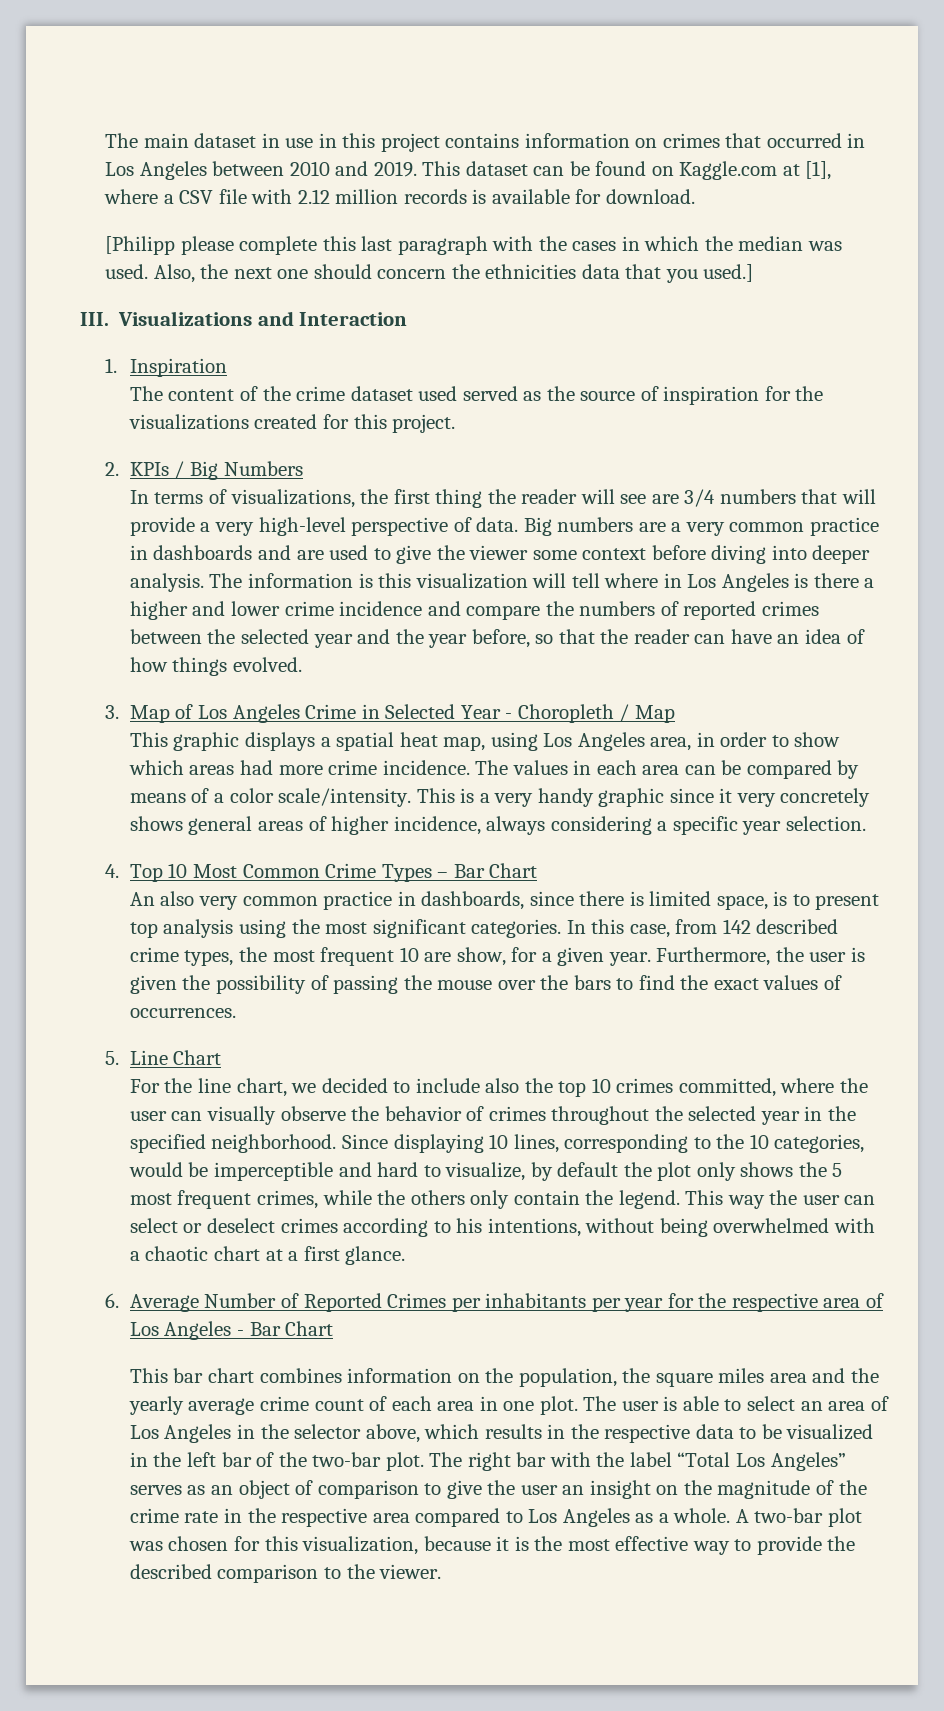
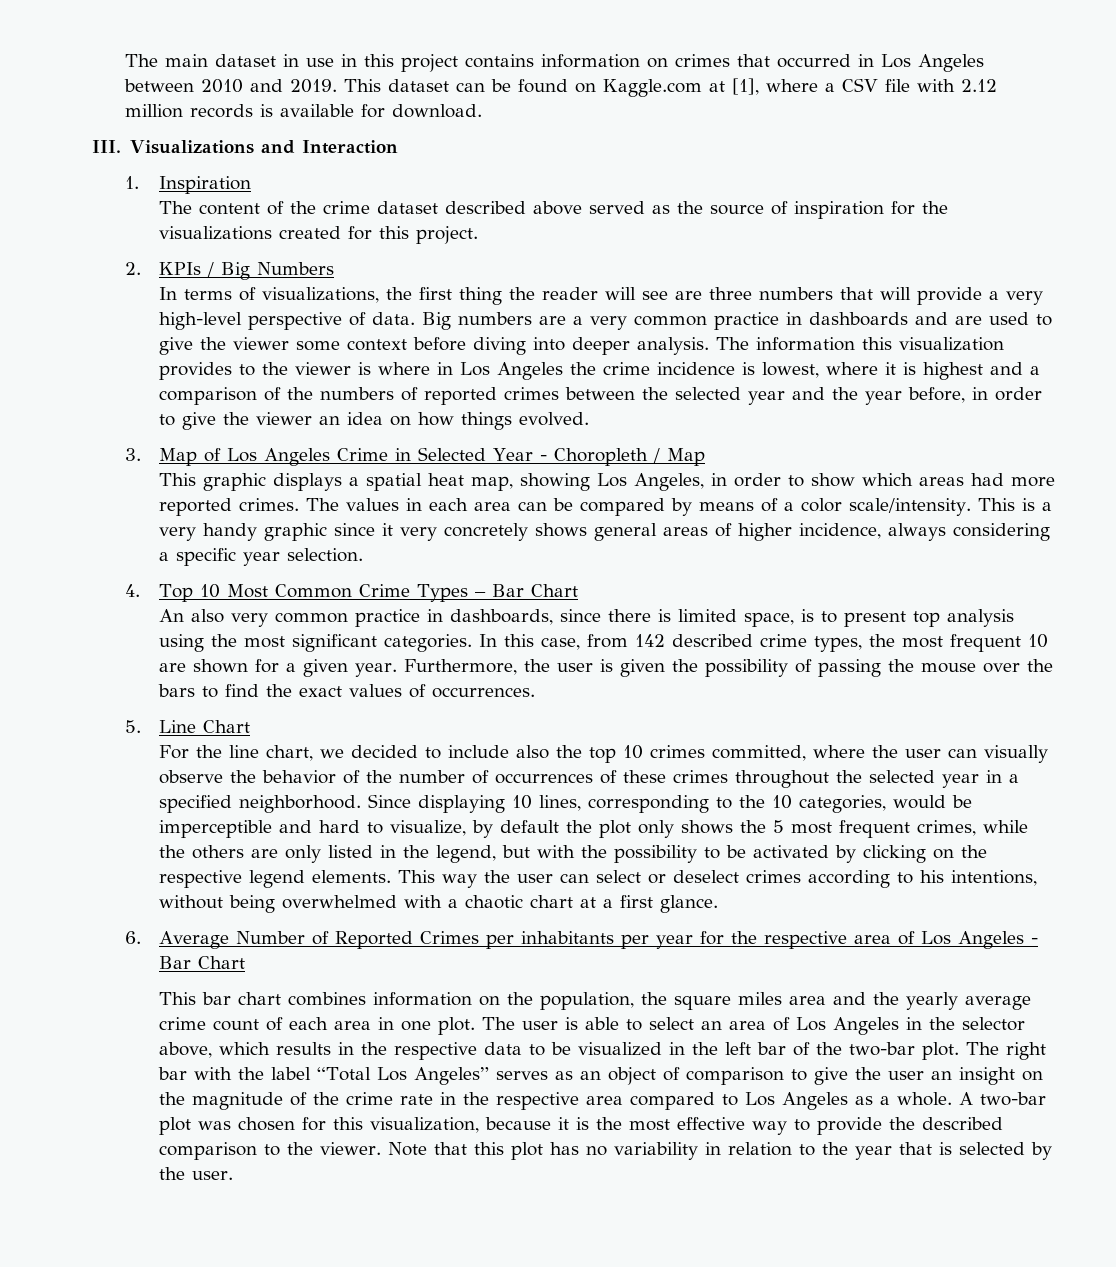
[104,236,842,255] [104,264,754,283] // [Philipp please complete this last paragraph with the cases in which the median was used. Also, the next one should concern the ethnicities data that you used.] -> (483, 111) none
[418,386,458,401] used -> [444,201,582,215] described above
[684,489,716,507] 3/4 -> [708,287,752,300] three
[358,573,373,588] is -> (855, 344) none
[532,573,875,592] [129,601,541,620] will tell where in Los Angeles is there a higher and lower crime incidence and compare -> [158,362,1040,380] [158,387,281,405] provides to the viewer is where in Los Angeles the crime incidence is lowest, where it is highest and a comparison of
[535,629,772,644] so that the reader can have -> [971,387,1042,401] [158,412,312,430] in order to give the viewer
[846,629,865,644] of -> [389,416,411,426] on
[490,732,692,751] using Los Angeles area, -> [519,473,704,491] showing Los Angeles,
[328,760,470,775] crime incidence. -> [158,498,299,516] reported crimes.
[456,947,506,966] show, -> [192,659,248,673] shown
(485, 1113) none -> [365,770,666,784] the number of occurrences of these
[827,1106,856,1121] the -> [1008,774,1019,783] a
[470,1190,680,1209] only contain the legend. -> [250,845,987,863] [158,870,391,888] are only listed in the legend, but with the possibility to be activated by clicking on the respective legend elements.
(442, 1571) none -> [387,1142,1052,1160] [158,1167,233,1180] Note that this plot has no variability in relation to the year that is selected by the user.

